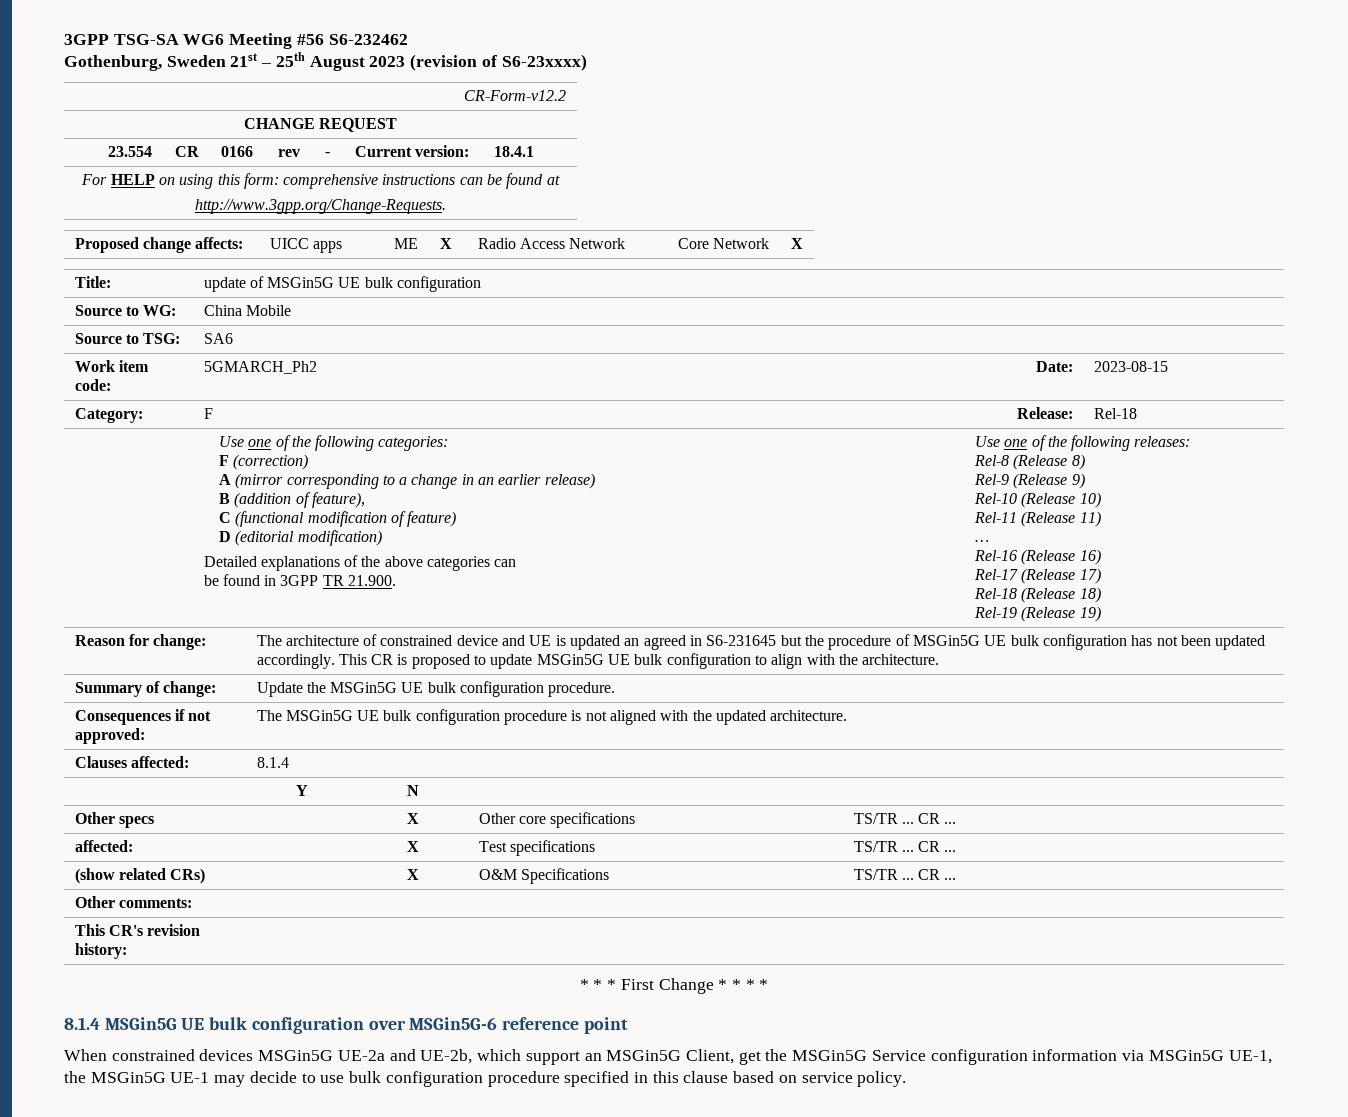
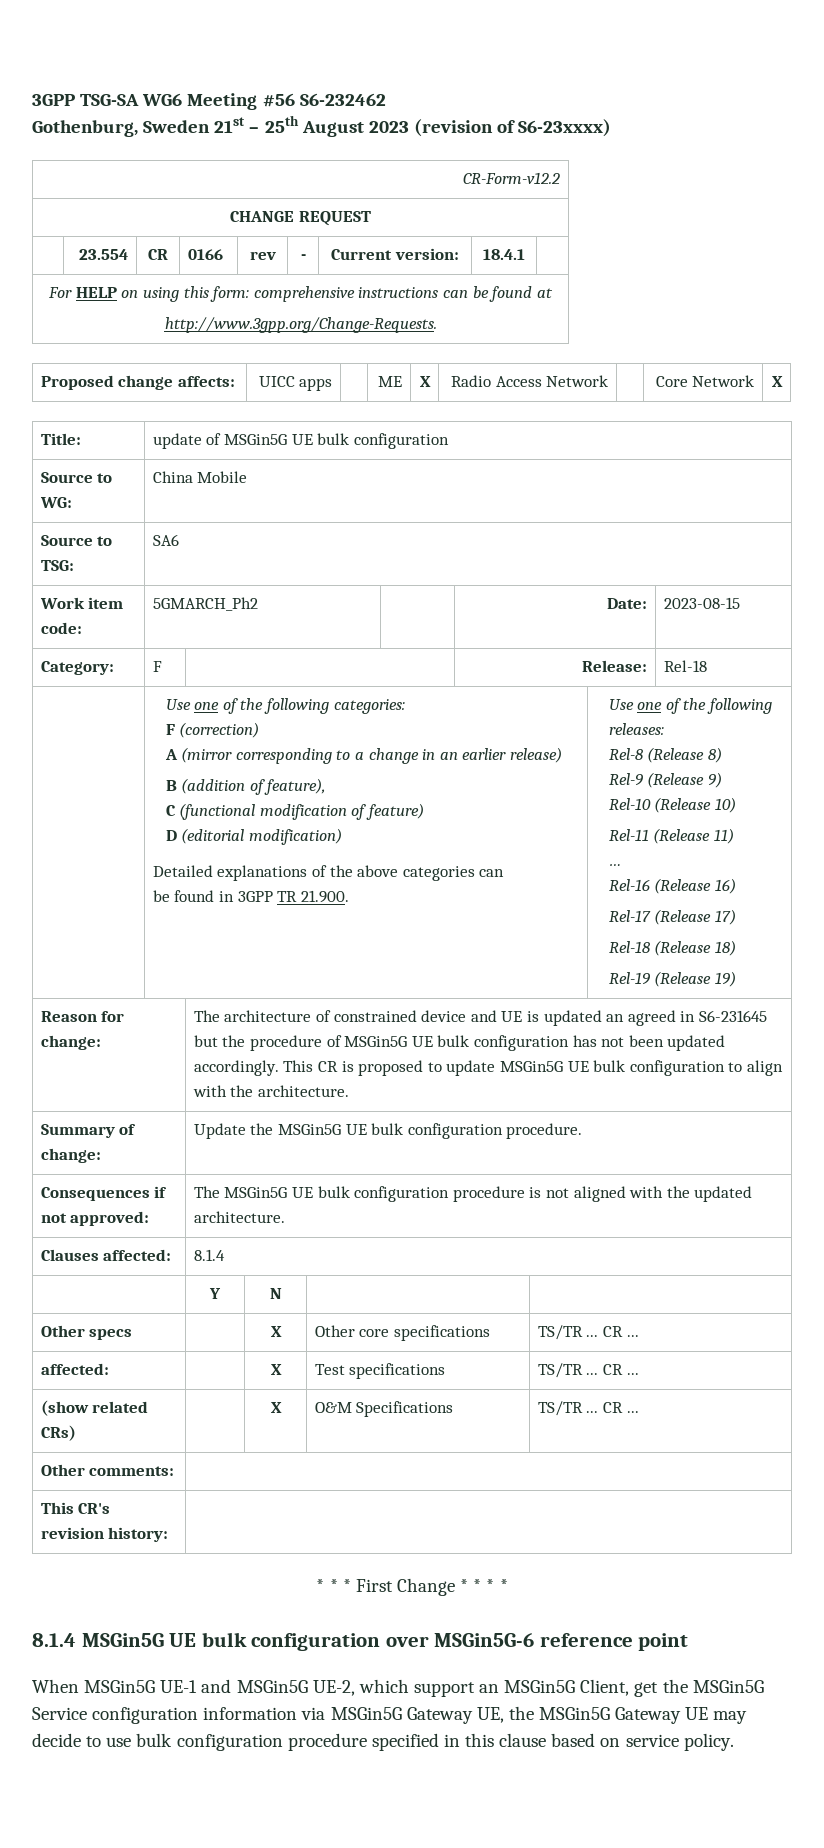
[111,1049,473,1064] constrained devices MSGin5G UE-2a and UE-2b, -> [84,1679,355,1696] MSGin5G UE-1 and MSGin5G UE-2,
[1228,1050,1272,1064] [64,1071,210,1083] UE-1, the MSGin5G UE-1 -> [406,1706,709,1724] Gateway UE, the MSGin5G Gateway UE

